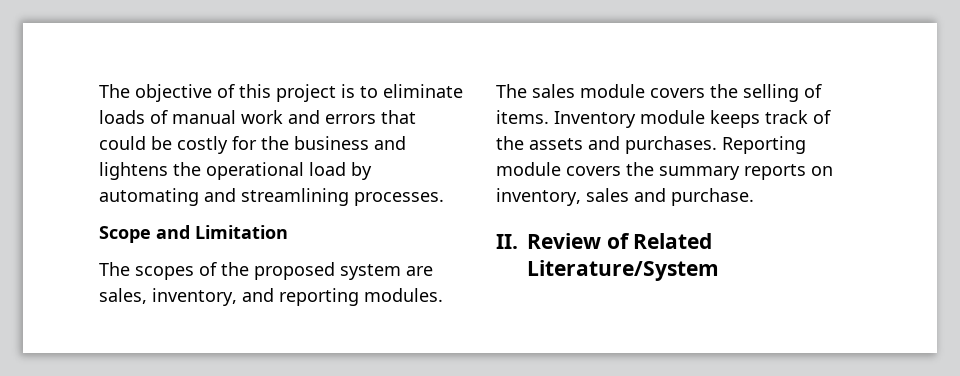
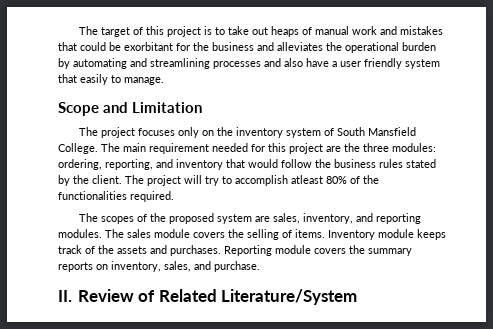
[99,84,212,102] The objective -> [79,26,131,37] The target
[383,84,463,98] [99,110,145,124] eliminate loads -> [228,26,300,37] take out heaps
[325,114,376,124] errors -> [400,26,444,35] mistakes
[177,136,228,154] costly -> [124,42,173,51] exorbitant
[99,162,168,180] lightens -> [277,42,323,51] alleviates
[309,162,346,176] load -> [402,42,436,51] burden
[354,192,444,206] [99,225,288,243] processes. // Scope and Limitation -> [213,58,440,69] [58,74,164,85] [58,102,203,116] [79,127,417,138] [58,143,436,154] [58,159,436,170] [58,175,379,186] [58,191,174,202] processes and also have a user friendly system that easily to manage. // Scope and Limitation // The project focuses only on the inventory system of South Mansfield College. The main requirement needed for this project are the three modules: ordering, reporting, and inventory that would follow the business rules stated by the client. The project will try to accomplish atleast 80% of the functionalities required.
[586,188,629,202] sales -> [164,261,191,272] sales,

